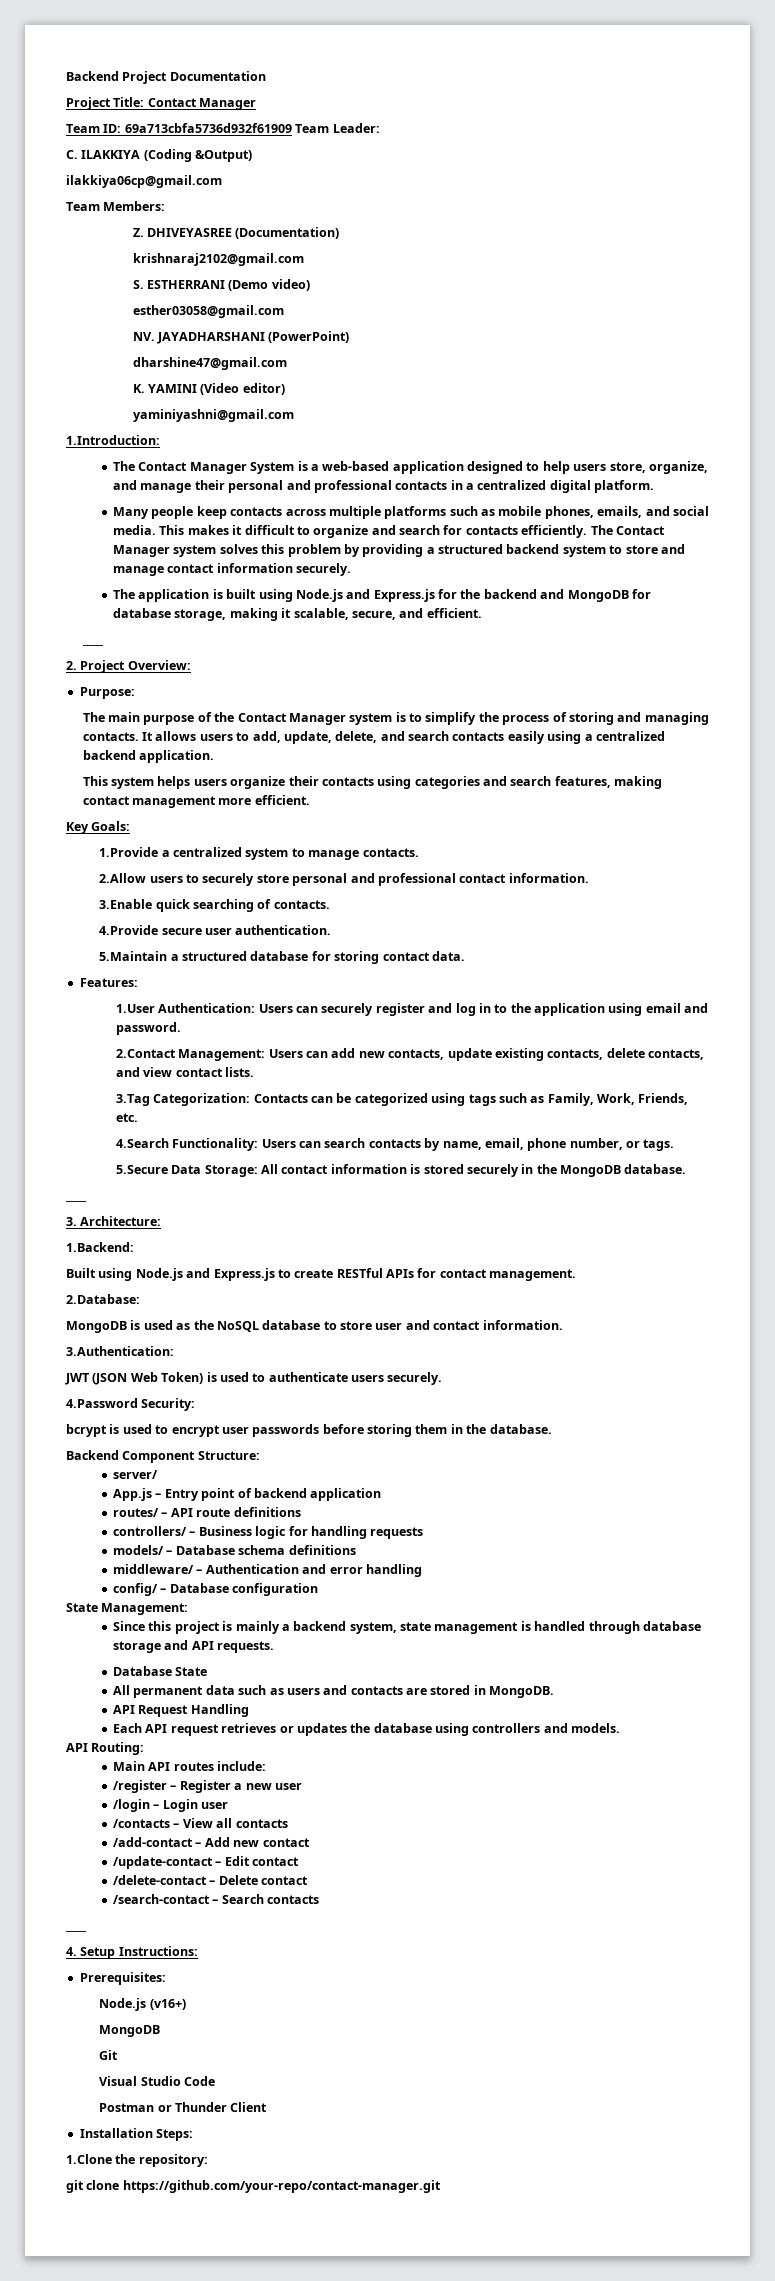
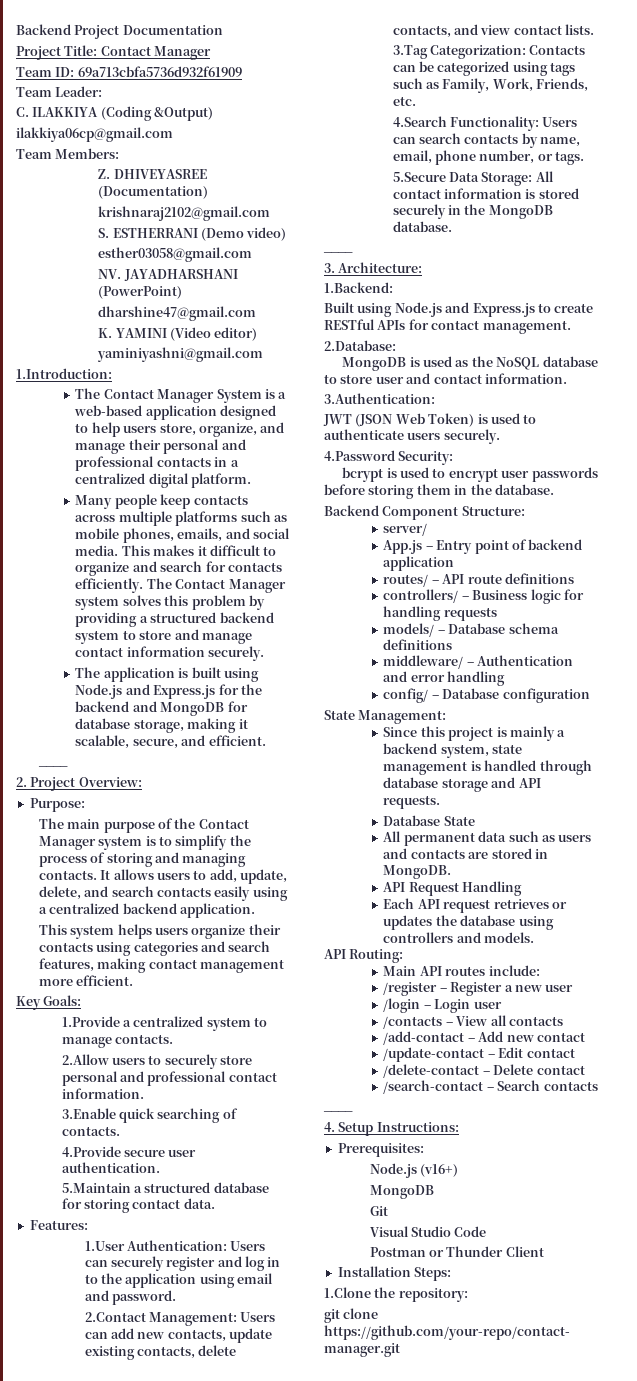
(292, 128) none -> (242, 71) //

